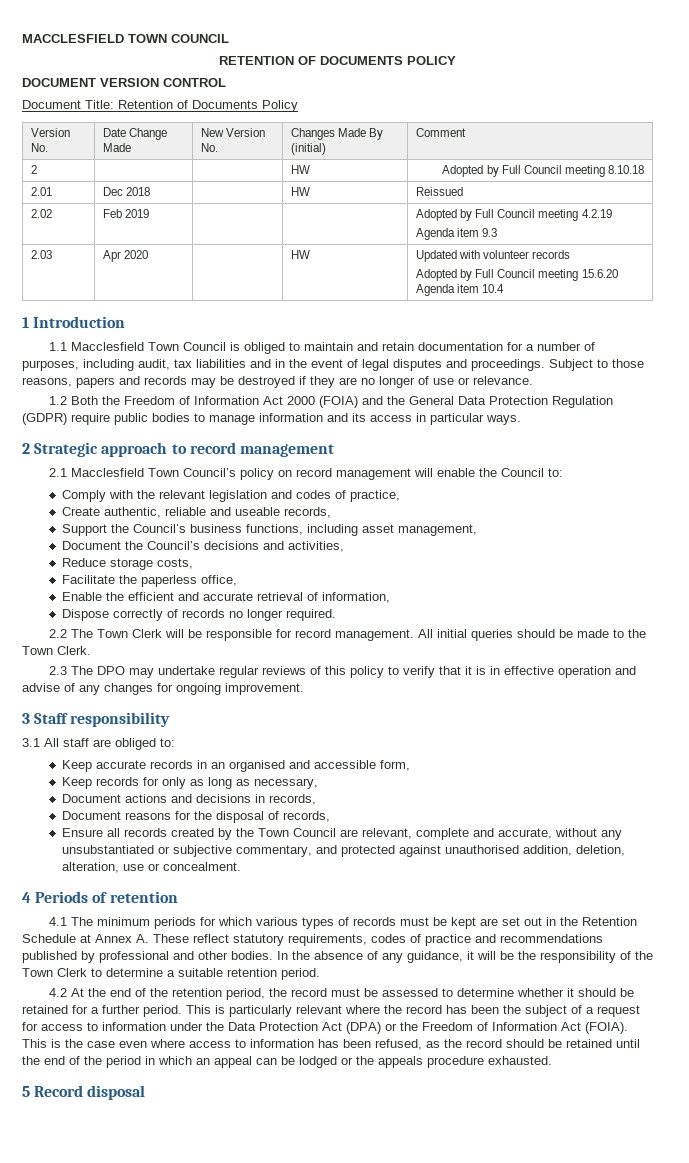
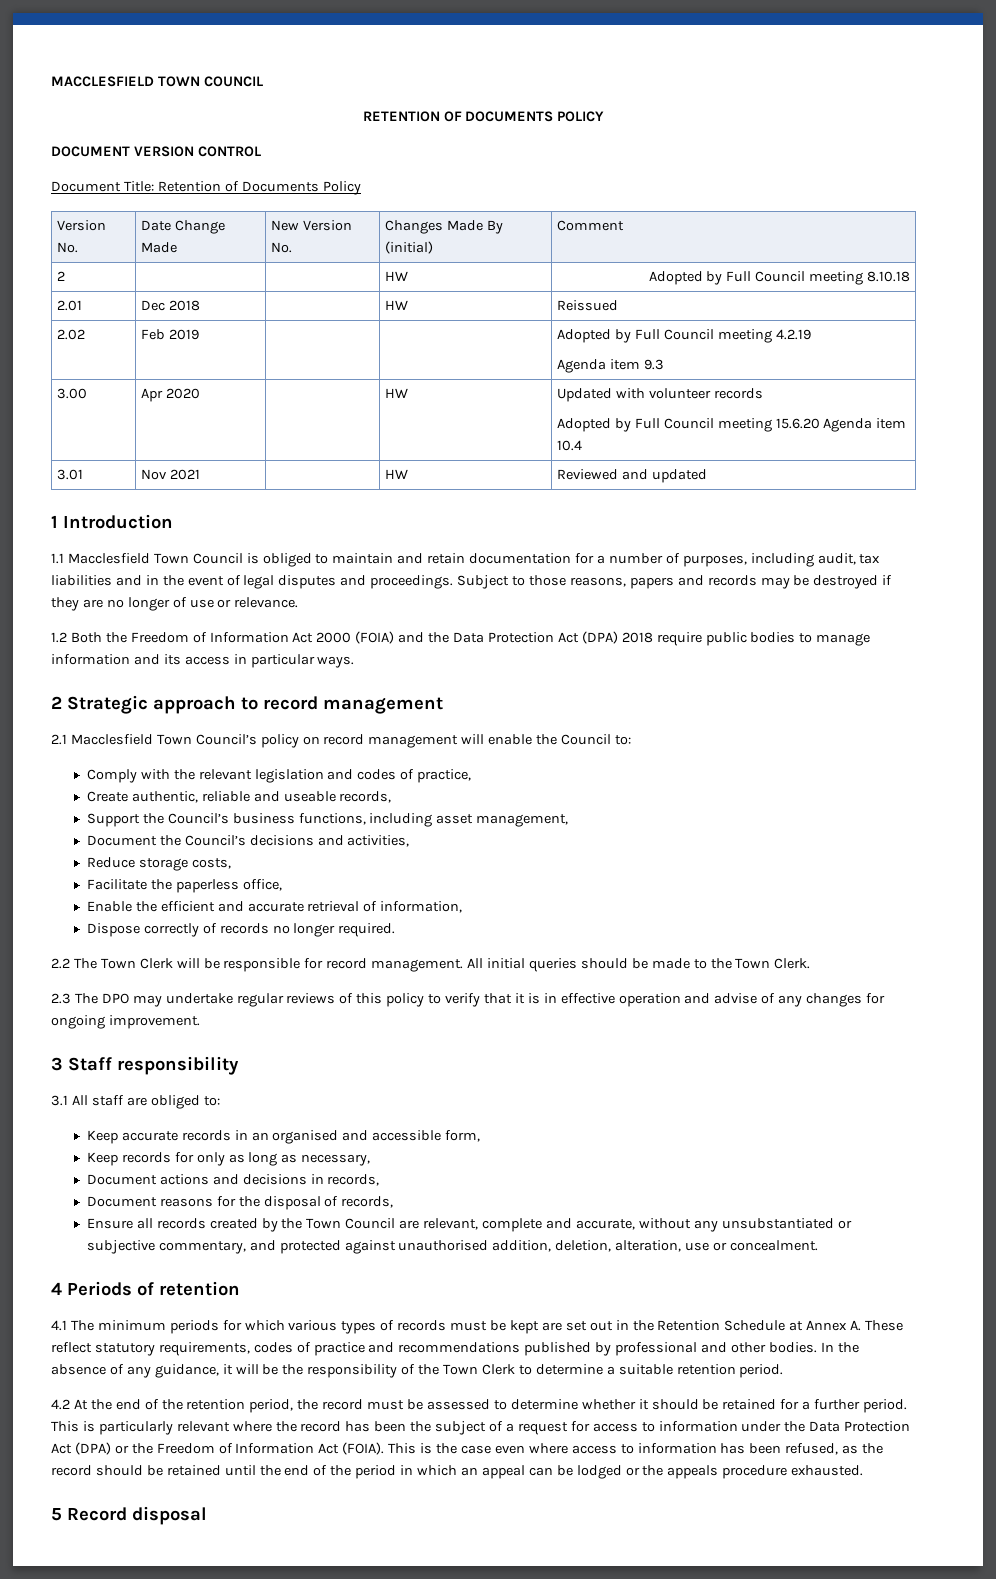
[31,250,53,259] 2.03 -> [56,388,87,399] 3.00
(505, 288) none -> [56,469,83,480] [140,469,200,480] [384,469,408,479] [556,469,707,483] // 3.01 | Nov 2021 | | HW | Reviewed and updated
[409,396,614,408] [22,413,67,425] General Data Protection Regulation (GDPR) -> [453,631,653,644] Data Protection Act (DPA) 2018

